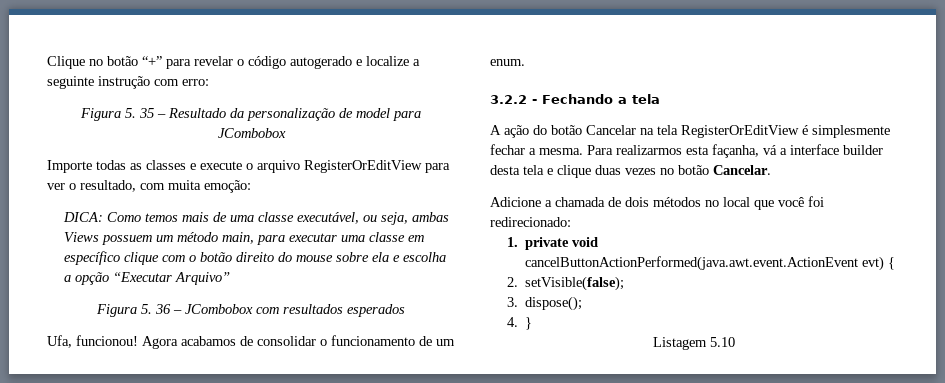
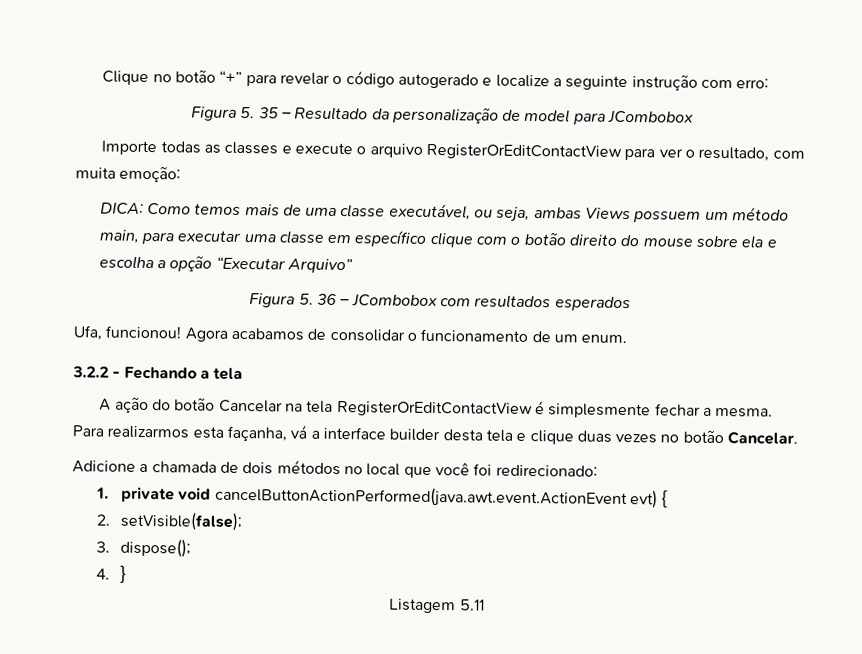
[304,160,422,173] RegisterOrEditView -> [425,143,622,160] RegisterOrEditContactView
[681,125,799,138] RegisterOrEditView -> [336,401,533,418] RegisterOrEditContactView
[710,337,735,347] 5.10 -> [459,599,485,611] 5.11

